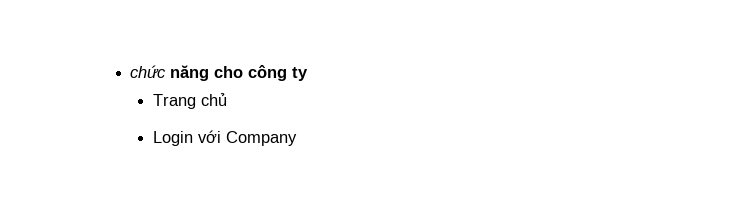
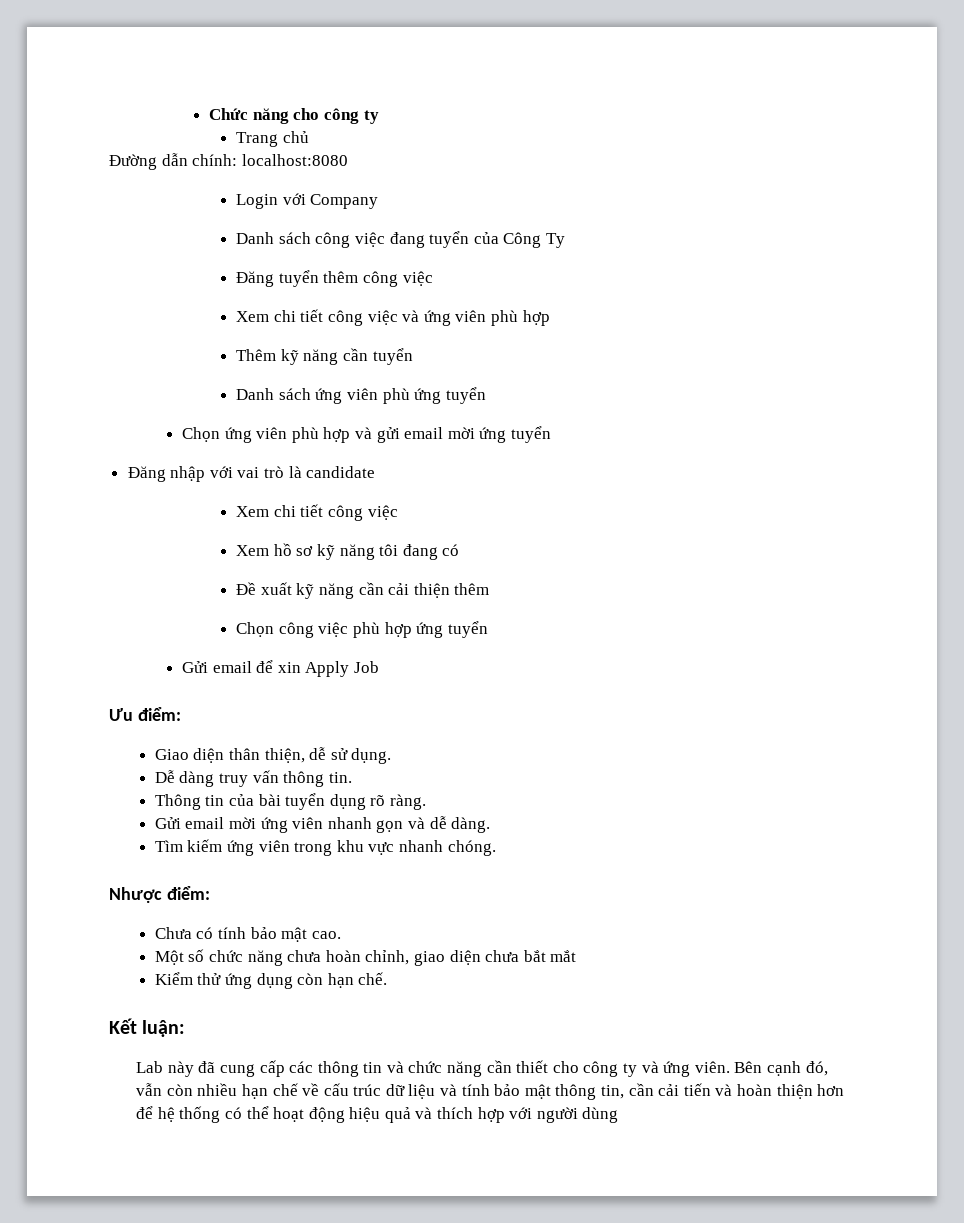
[130,65,167,78] chức -> [209,108,249,120] Chức
(228, 99) none -> [109,153,348,170] // Đường dẫn chính: localhost:8080
(298, 138) none -> [236,231,566,248] [236,270,433,287] [236,309,550,326] [236,348,413,365] [236,387,486,404] [181,426,551,443] [127,466,376,482] [236,504,398,521] [236,543,460,560] [236,582,490,599] [236,621,488,638] [181,660,379,677] [109,707,181,721] [154,747,392,764] [154,770,352,787] [154,793,426,810] [154,816,491,833] [154,839,496,856] [109,886,210,903] [154,927,341,942] [154,949,577,966] [154,972,388,989] [109,1018,186,1037] [136,1060,828,1077] [136,1083,845,1100] [136,1106,619,1123] // Danh sách công việc đang tuyển của Công Ty // Đăng tuyển thêm công việc // Xem chi tiết công việc và ứng viên phù hợp // Thêm kỹ năng cần tuyển // Danh sách ứng viên phù ứng tuyển // Chọn ứng viên phù hợp và gửi email mời ứng tuyển // Đăng nhập với vai trò là candidate // Xem chi tiết công việc // Xem hồ sơ kỹ năng tôi đang có // Đề xuất kỹ năng cần cải thiện thêm // Chọn công việc phù hợp ứng tuyển // Gửi email để xin Apply Job // Ưu điểm: // Giao diện thân thiện, dễ sử dụng. // Dễ dàng truy vấn thông tin. // Thông tin của bài tuyển dụng rõ ràng. // Gửi email mời ứng viên nhanh gọn và dễ dàng. // Tìm kiếm ứng viên trong khu vực nhanh chóng. // Nhược điểm: // Chưa có tính bảo mật cao. // Một số chức năng chưa hoàn chỉnh, giao diện chưa bắt mắt // Kiểm thử ứng dụng còn hạn chế. // Kết luận: // Lab này đã cung cấp các thông tin và chức năng cần thiết cho công ty và ứng viên. Bên cạnh đó, vẫn còn nhiều hạn chế về cấu trúc dữ liệu và tính bảo mật thông tin, cần cải tiến và hoàn thiện hơn để hệ thống có thể hoạt động hiệu quả và thích hợp với người dùng

